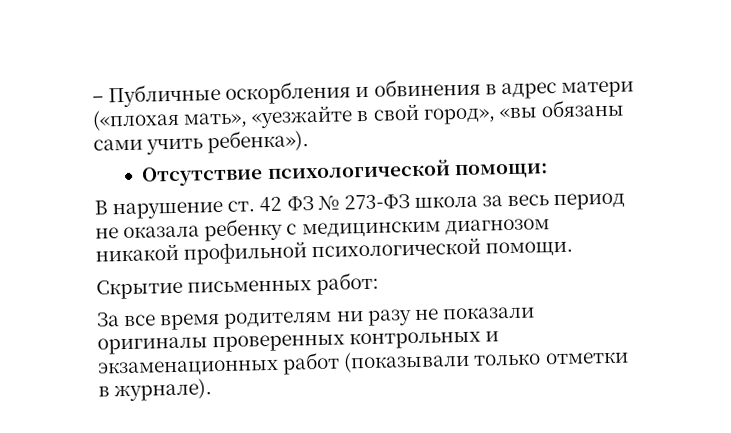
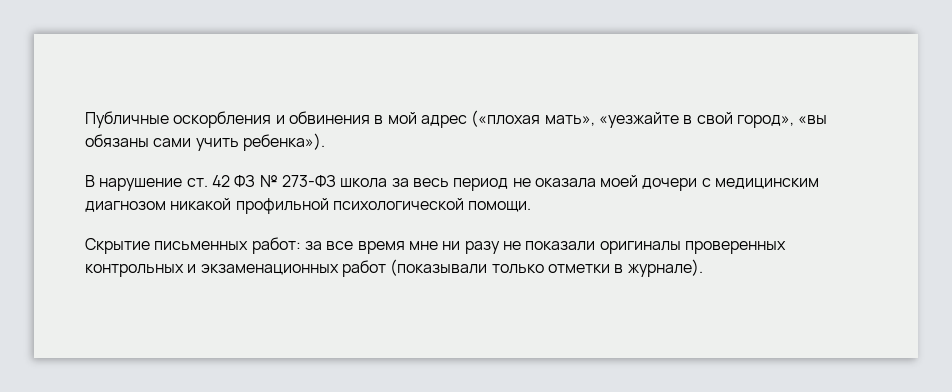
[92,96,104,103] – -> (85, 119) none
[500,80,634,100] адрес матери -> [387,112,467,128] мой адрес
[141,159,548,187] // Отсутствие психологической помощи: -> (325, 142) none
[204,217,284,242] ребенку -> [600,175,698,191] моей дочери
[96,312,120,327] // За -> [304,241,322,250] за
[223,310,333,329] родителям -> [408,241,438,250] мне

